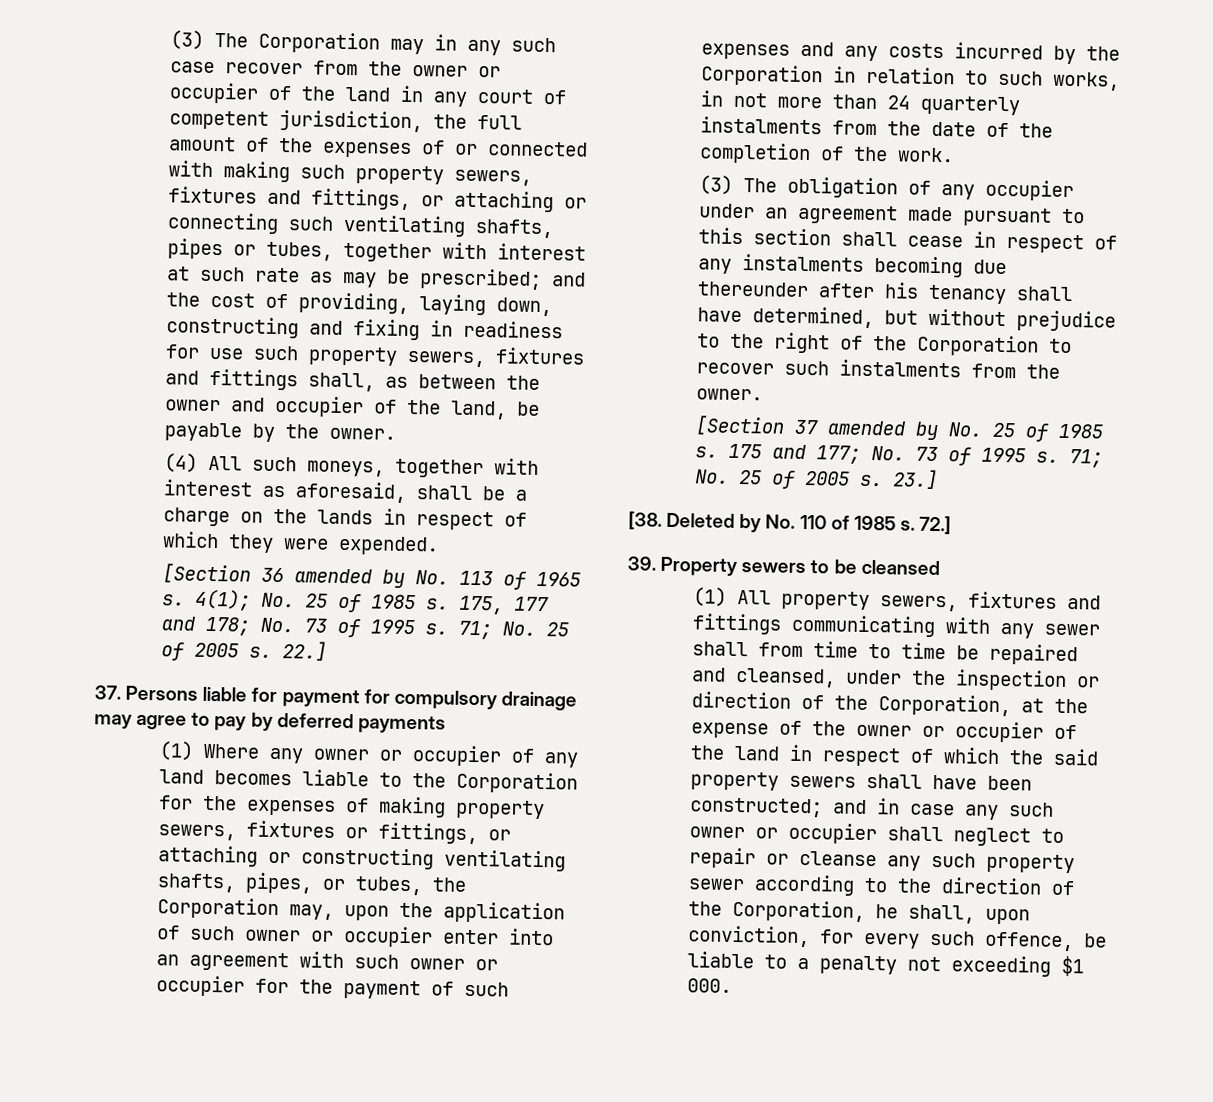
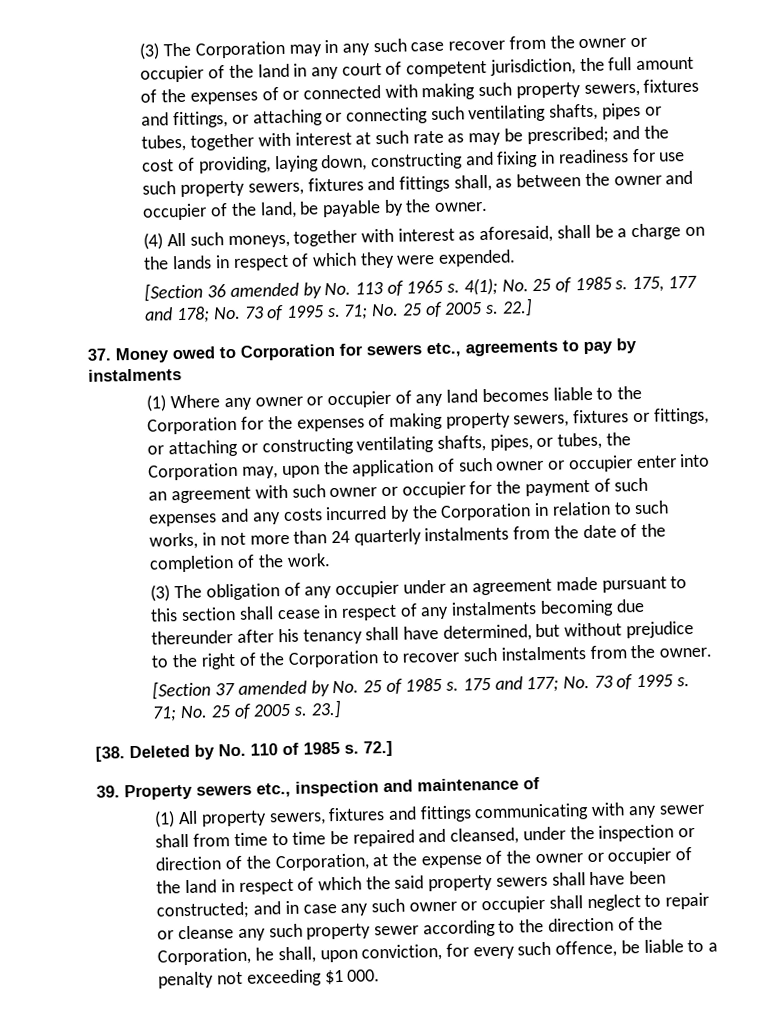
[125,685,577,711] [94,714,188,730] Persons liable for payment for compulsory drainage may agree -> [115,340,558,364] Money owed to Corporation for sewers etc., agreements
[276,713,446,734] deferred payments -> [88,368,182,382] instalments
[810,559,940,576] to be cleansed -> [256,777,540,798] etc., inspection and maintenance of

